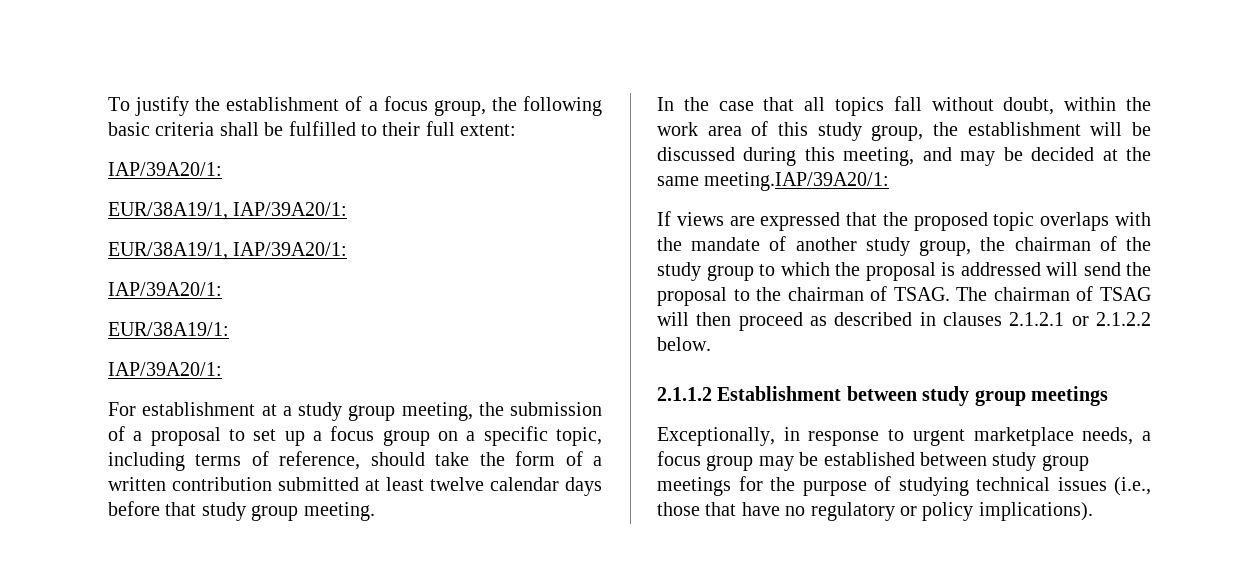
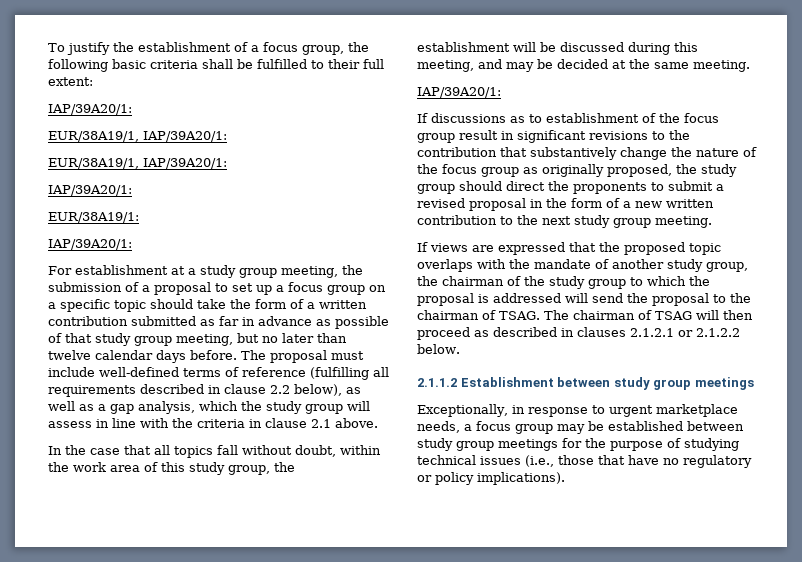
[556,427,602,446] [108,451,361,471] topic, including terms of reference, -> [114,300,146,312] topic
[365,477,602,496] [108,501,375,521] at least twelve calendar days before that study group meeting. -> [200,316,389,329] [48,333,347,346] [48,350,364,363] [48,367,389,380] [48,384,361,397] [48,401,370,414] [48,418,378,428] as far in advance as possible of that study group meeting, but no later than twelve calendar days before. The proposal must include well-defined terms of reference (fulfilling all requirements described in clause 2.2 below), as well as a gap analysis, which the study group will assess in line with the criteria in clause 2.1 above.
[704,172,890,191] meeting.IAP/39A20/1: -> [693,60,750,72] [417,87,501,98] [417,113,719,123] [417,130,690,143] [417,147,757,160] [417,164,737,177] [417,181,724,194] [417,198,714,211] [417,215,712,228] meeting. // IAP/39A20/1: // If discussions as to establishment of the focus group result in significant revisions to the contribution that substantively change the nature of the focus group as originally proposed, the study group should direct the proponents to submit a revised proposal in the form of a new written contribution to the next study group meeting.

